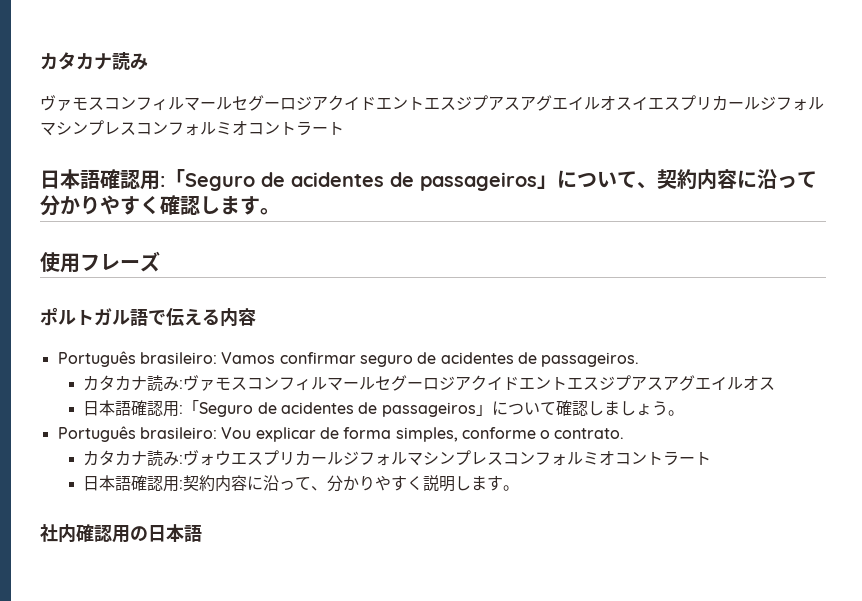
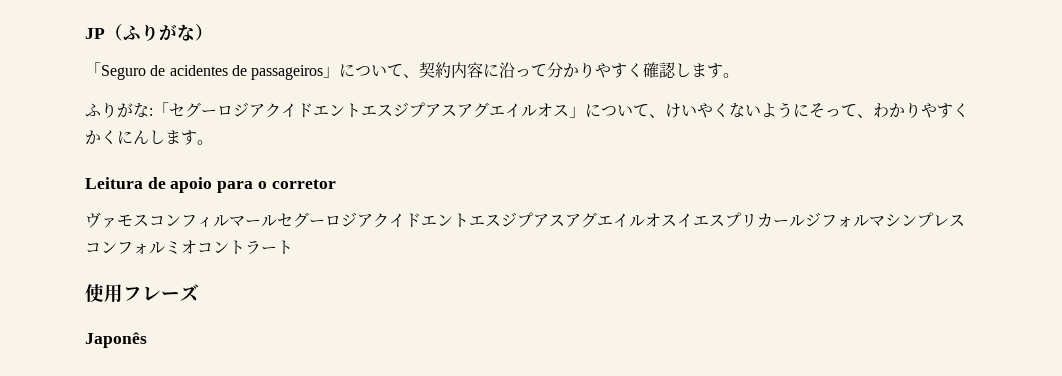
[40,52,148,70] カタカナ読み -> [85,24,213,41] [85,62,740,80] [85,102,969,118] [85,130,213,145] [85,177,336,193] JP（ふりがな） // 「Seguro de acidentes de passageiros」について、契約内容に沿って分かりやすく確認します。 // ふりがな:「セグーロジアクイドエントエスジプアスアグエイルオス」について、けいやくないようにそって、わかりやすくかくにんします。 // Leitura de apoio para o corretor
[40,169,817,191] [40,195,280,216] [40,251,160,273] [40,307,256,327] [57,351,640,367] [83,375,776,391] [83,400,684,417] [57,426,625,442] [83,450,712,466] [83,475,520,492] [40,524,202,543] 日本語確認用:「Seguro de acidentes de passageiros」について、契約内容に沿って分かりやすく確認します。 // 使用フレーズ // ポルトガル語で伝える内容 // Português brasileiro: Vamos confirmar seguro de acidentes de passageiros. // カタカナ読み:ヴァモスコンフィルマールセグーロジアクイドエントエスジプアスアグエイルオス // 日本語確認用:「Seguro de acidentes de passageiros」について確認しましょう。 // Português brasileiro: Vou explicar de forma simples, conforme o contrato. // カタカナ読み:ヴォウエスプリカールジフォルマシンプレスコンフォルミオコントラート // 日本語確認用:契約内容に沿って、分かりやすく説明します。 // 社内確認用の日本語 -> [85,284,199,303] [85,332,147,348] 使用フレーズ // Japonês

